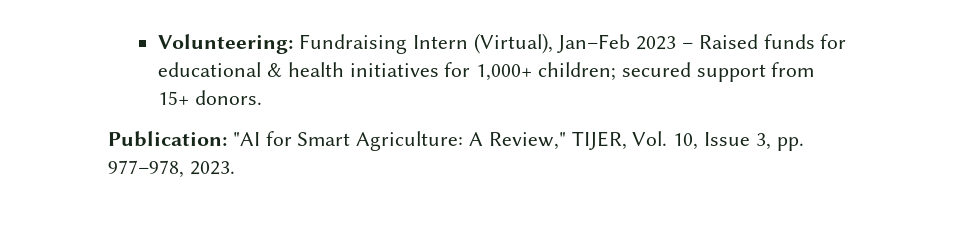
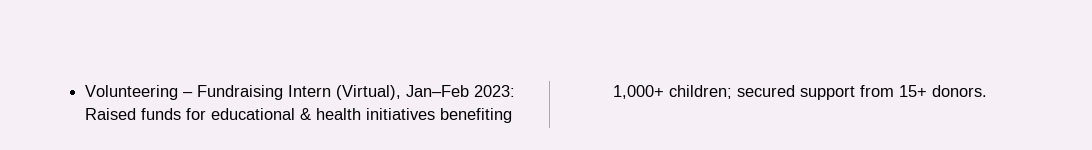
[158,34,294,54] Volunteering: -> [84,85,193,100] Volunteering –
[636,36,693,50] 2023 – -> [473,85,515,97] 2023:
[444,62,471,77] for -> [439,108,512,123] benefiting
[108,131,804,151] [108,160,235,178] // Publication: "AI for Smart Agriculture: A Review," TIJER, Vol. 10, Issue 3, pp. 977–978, 2023. -> (987, 91) none

